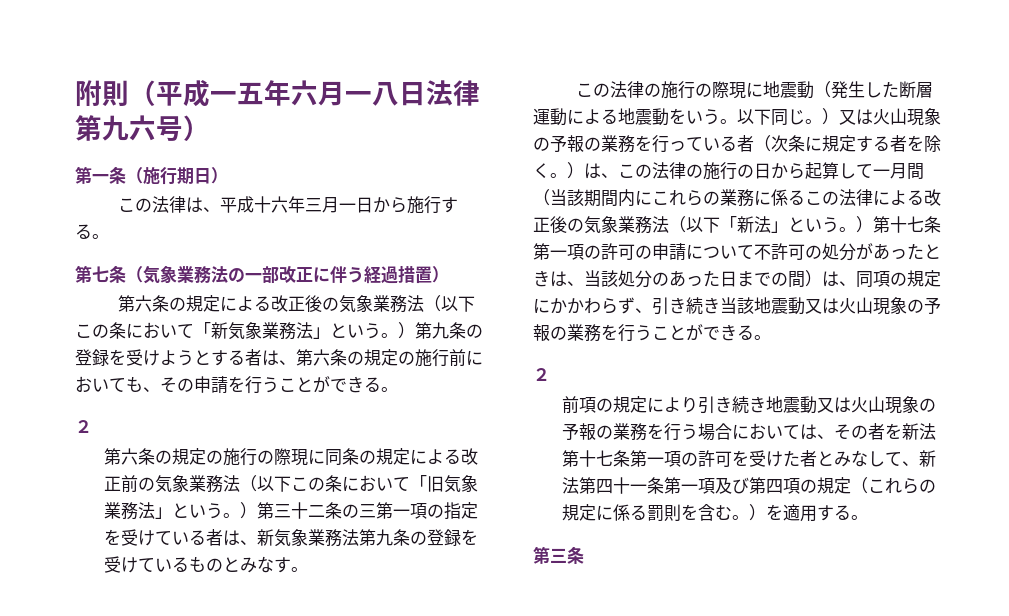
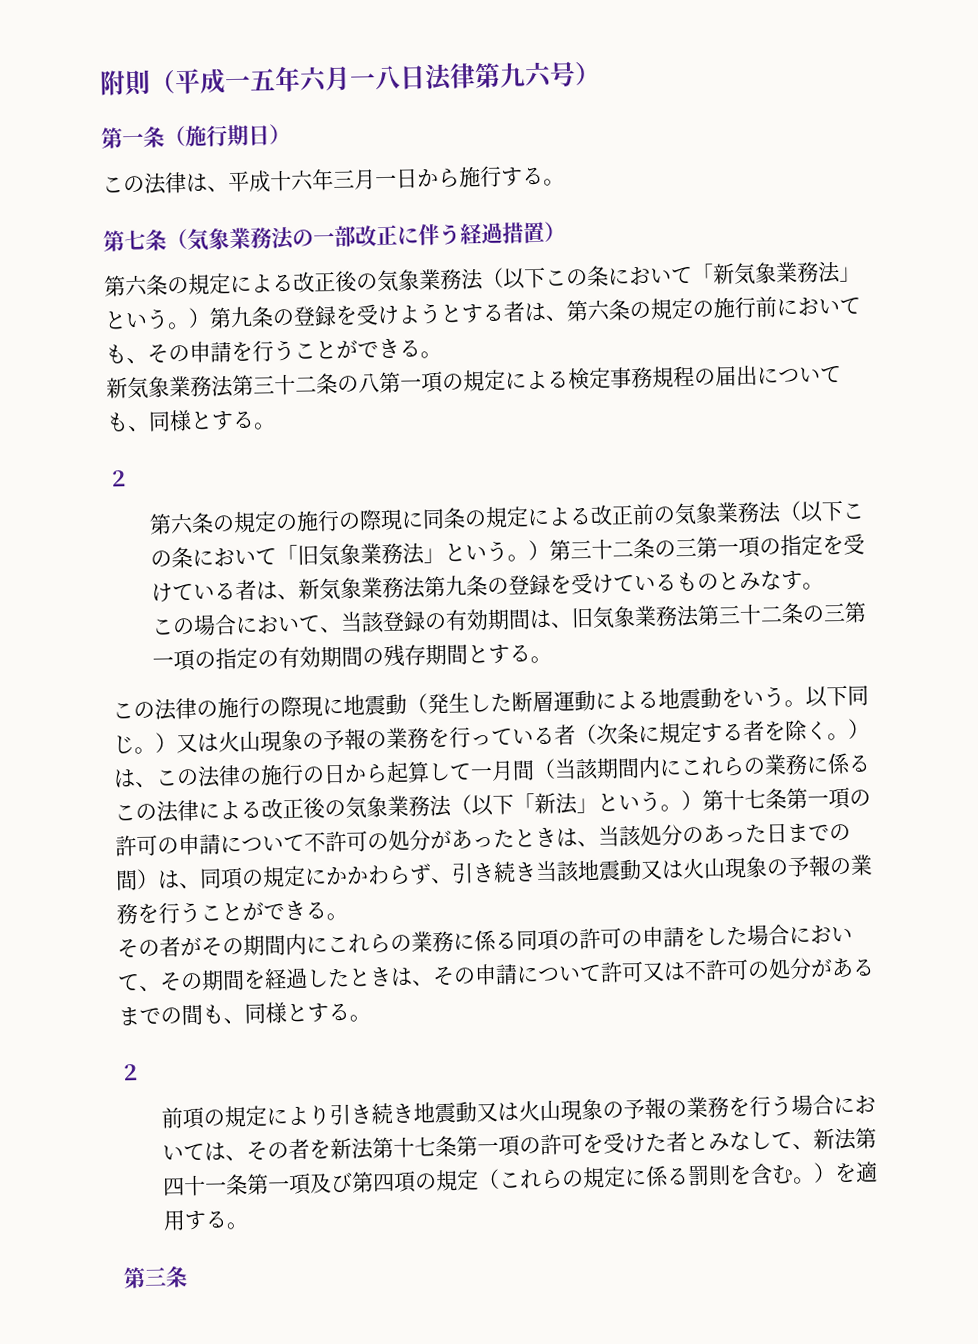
(398, 389) none -> [106,364,842,400] [106,409,276,433] // 新気象業務法第三十二条の八第一項の規定による検定事務規程の届出についても、同様とする。
(309, 569) none -> [151,601,868,636] [152,643,553,672] // この場合において、当該登録の有効期間は、旧気象業務法第三十二条の三第一項の指定の有効期間の残存期間とする。
(771, 337) none -> [117,924,853,958] [117,957,875,993] [118,1002,371,1026] // その者がその期間内にこれらの業務に係る同項の許可の申請をした場合において、その期間を経過したときは、その申請について許可又は不許可の処分があるまでの間も、同様とする。

